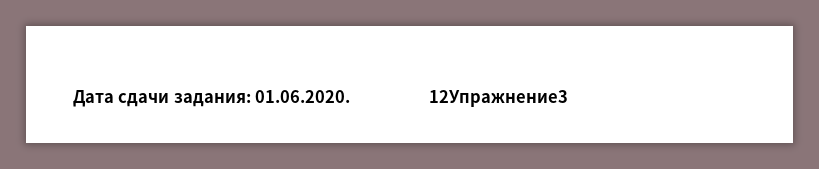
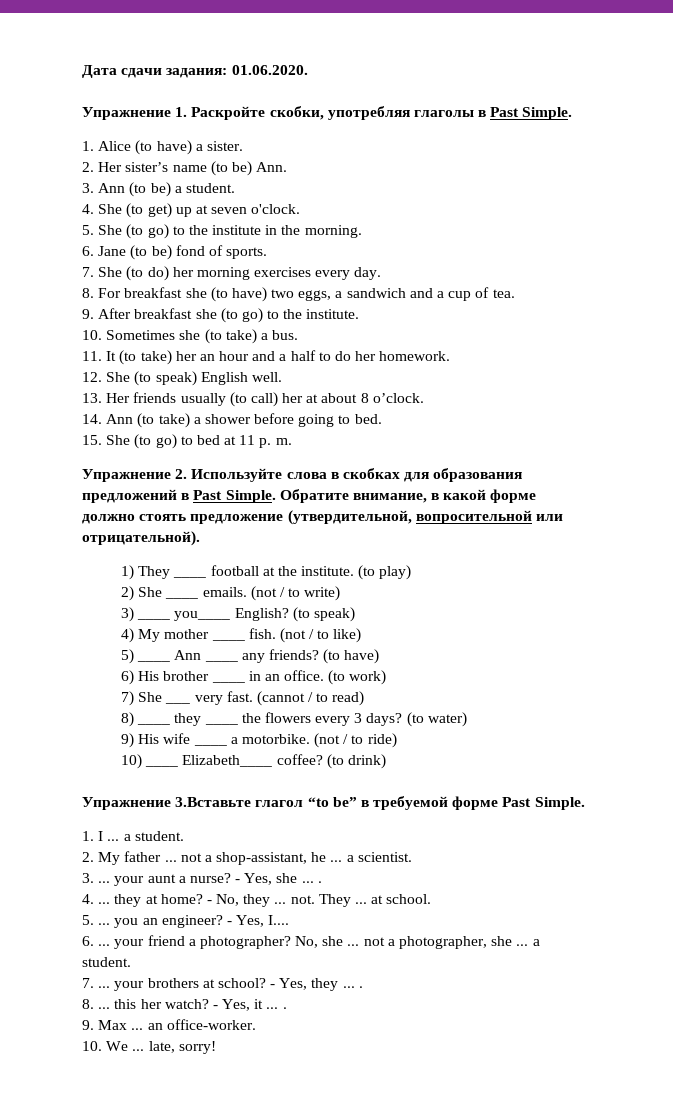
[429,90,568,107] 12Упражнение3 -> [82,106,573,120] [82,140,243,155] [82,161,288,176] [82,182,235,197] [82,203,301,218] [82,224,362,239] [82,245,268,260] [82,266,382,281] [82,287,515,302] [82,308,360,323] [82,329,299,344] [82,350,451,365] [82,371,282,386] [82,392,424,407] [82,413,382,428] [82,434,292,449] [82,468,523,482] [82,489,537,503] [82,510,563,525] [82,531,200,546] [120,565,207,580] [210,565,412,580] [120,586,163,601] [165,597,199,599] [202,586,341,601] [120,607,355,622] [120,628,210,643] [211,639,245,641] [248,628,362,643] [120,649,171,664] [174,650,202,660] [204,649,380,664] [120,670,210,685] [211,681,245,683] [248,670,387,685] [120,691,163,706] [165,691,365,706] [120,712,238,727] [241,712,467,727] [120,733,191,748] [193,744,227,746] [230,733,397,748] [120,754,386,769] [82,796,585,810] [82,831,184,841] [82,851,412,865] [82,873,322,886] [82,894,432,907] [82,915,290,928] [82,935,540,949] [82,957,131,967] [82,978,363,991] [82,999,287,1011] [82,1019,256,1030] [82,1041,216,1054] Упражнение 1. Раскройте скобки, употребляя глаголы в Past Simple. // 1. Alice (to have) a sister. // 2. Her sister’s name (to be) Ann. // 3. Ann (to be) a student. // 4. She (to get) up at seven o'clock. // 5. She (to go) to the institute in the morning. // 6. Jane (to be) fond of sports. // 7. She (to do) her morning exercises every day. // 8. For breakfast she (to have) two eggs, a sandwich and a cup of tea. // 9. After breakfast she (to go) to the institute. // 10. Sometimes she (to take) a bus. // 11. It (to take) her an hour and a half to do her homework. // 12. She (to speak) English well. // 13. Her friends usually (to call) her at about 8 o’clock. // 14. Ann (to take) a shower before going to bed. // 15. She (to go) to bed at 11 p. m. // Упражнение 2. Используйте слова в скобках для образования предложений в Past Simple. Обратите внимание, в какой форме должно стоять предложение (утвердительной, вопросительной или отрицательной). // 1) They ____ football at the institute. (to play) // 2) She ____ emails. (not / to write) // 3) ____ you____ English? (to speak) // 4) My mother ____ fish. (not / to like) // 5) ____ Ann ____ any friends? (to have) // 6) His brother ____ in an office. (to work) // 7) She ___ very fast. (cannot / to read) // 8) ____ they ____ the flowers every 3 days? (to water) // 9) His wife ____ a motorbike. (not / to ride) // 10) ____ Elizabeth____ coffee? (to drink) // Упражнение 3.Вставьте глагол “to be” в требуемой форме Past Simple. // 1. I ... a student. // 2. My father ... not a shop-assistant, he ... a scientist. // 3. ... your aunt a nurse? - Yes, she ... . // 4. ... they at home? - No, they ... not. They ... at school. // 5. ... you an engineer? - Yes, I.... // 6. ... your friend a photographer? No, she ... not a photographer, she ... a student. // 7. ... your brothers at school? - Yes, they ... . // 8. ... this her watch? - Yes, it ... . // 9. Max ... an office-worker. // 10. We ... late, sorry!

